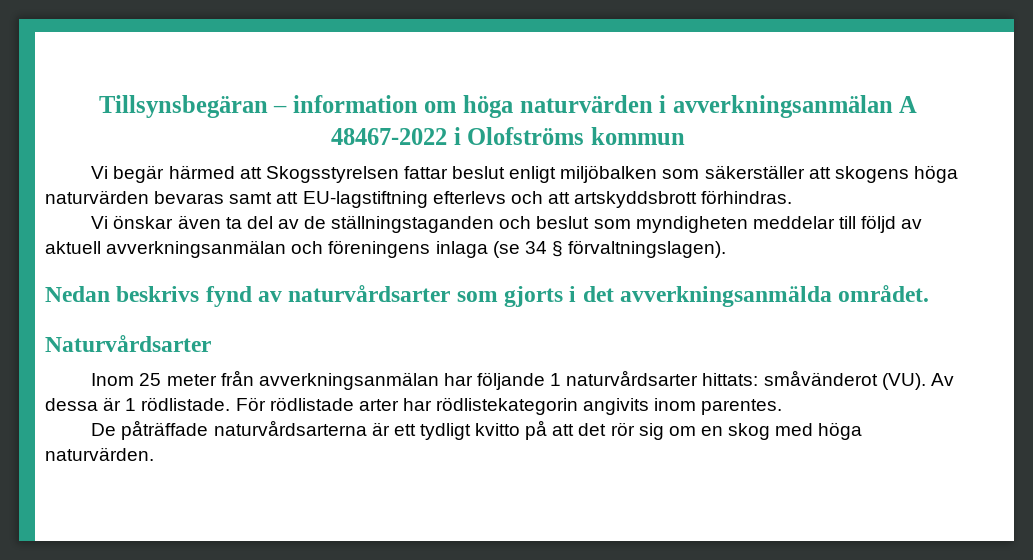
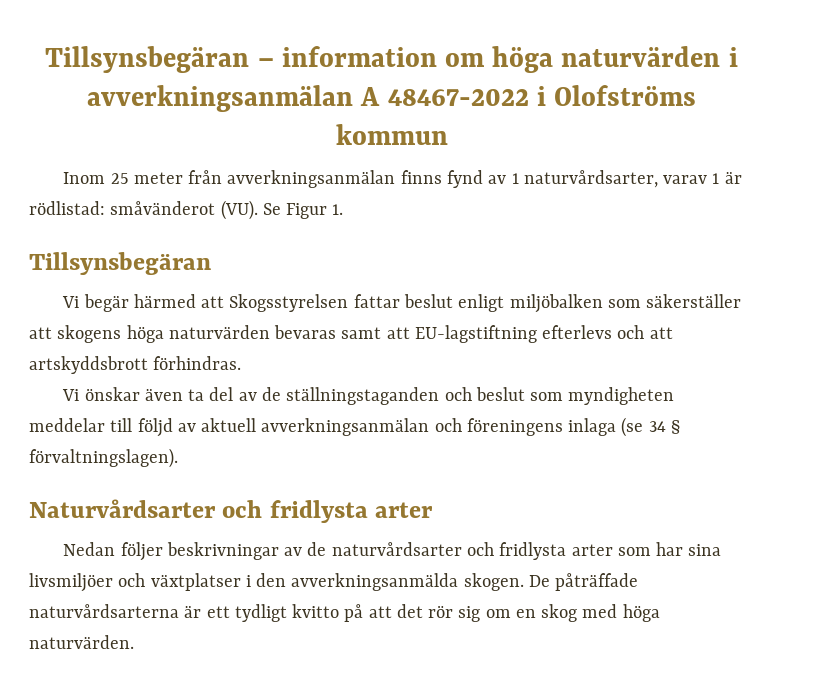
(685, 136) none -> [63,170,742,188] [29,200,344,220] [29,252,211,275] // Inom 25 meter från avverkningsanmälan finns fynd av 1 naturvårdsarter, varav 1 är rödlistad: småvänderot (VU). Se Figur 1. // Tillsynsbegäran
[45,285,930,307] [45,335,211,352] [91,370,954,390] [45,397,783,415] Nedan beskrivs fynd av naturvårdsarter som gjorts i det avverkningsanmälda området. // Naturvårdsarter // Inom 25 meter från avverkningsanmälan har följande 1 naturvårdsarter hittats: småvänderot (VU). Av dessa är 1 rödlistade. För rödlistade arter har rödlistekategorin angivits inom parentes. // -> [29,499,434,523] [63,542,722,561] [29,573,524,592] Naturvårdsarter och fridlysta arter // Nedan följer beskrivningar av de naturvårdsarter och fridlysta arter som har sina livsmiljöer och växtplatser i den avverkningsanmälda skogen.

